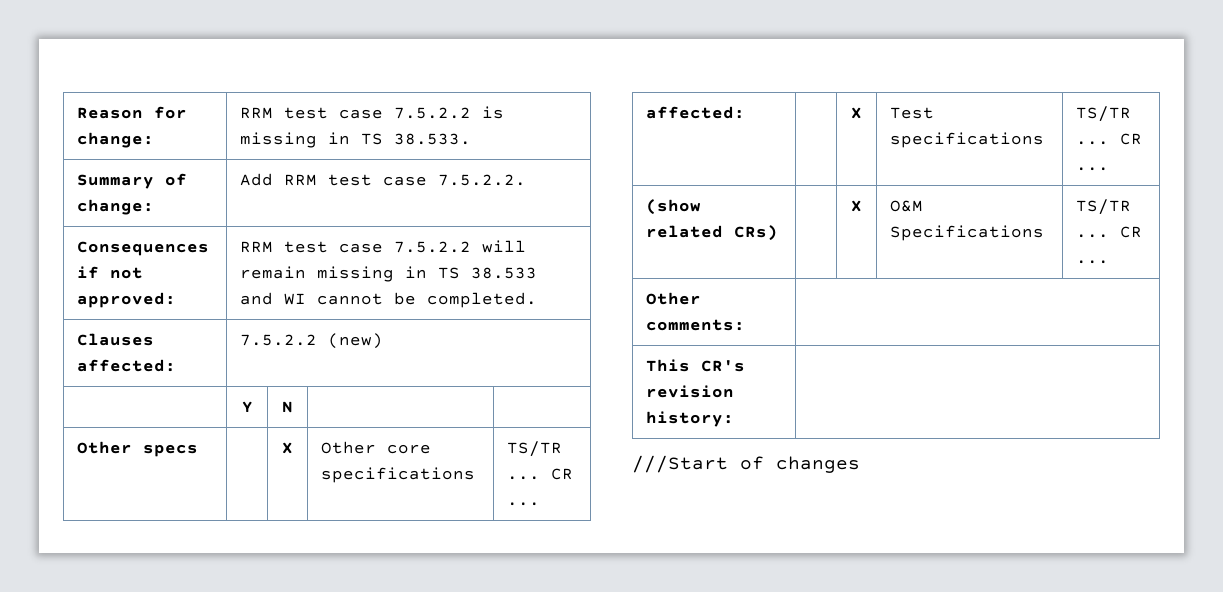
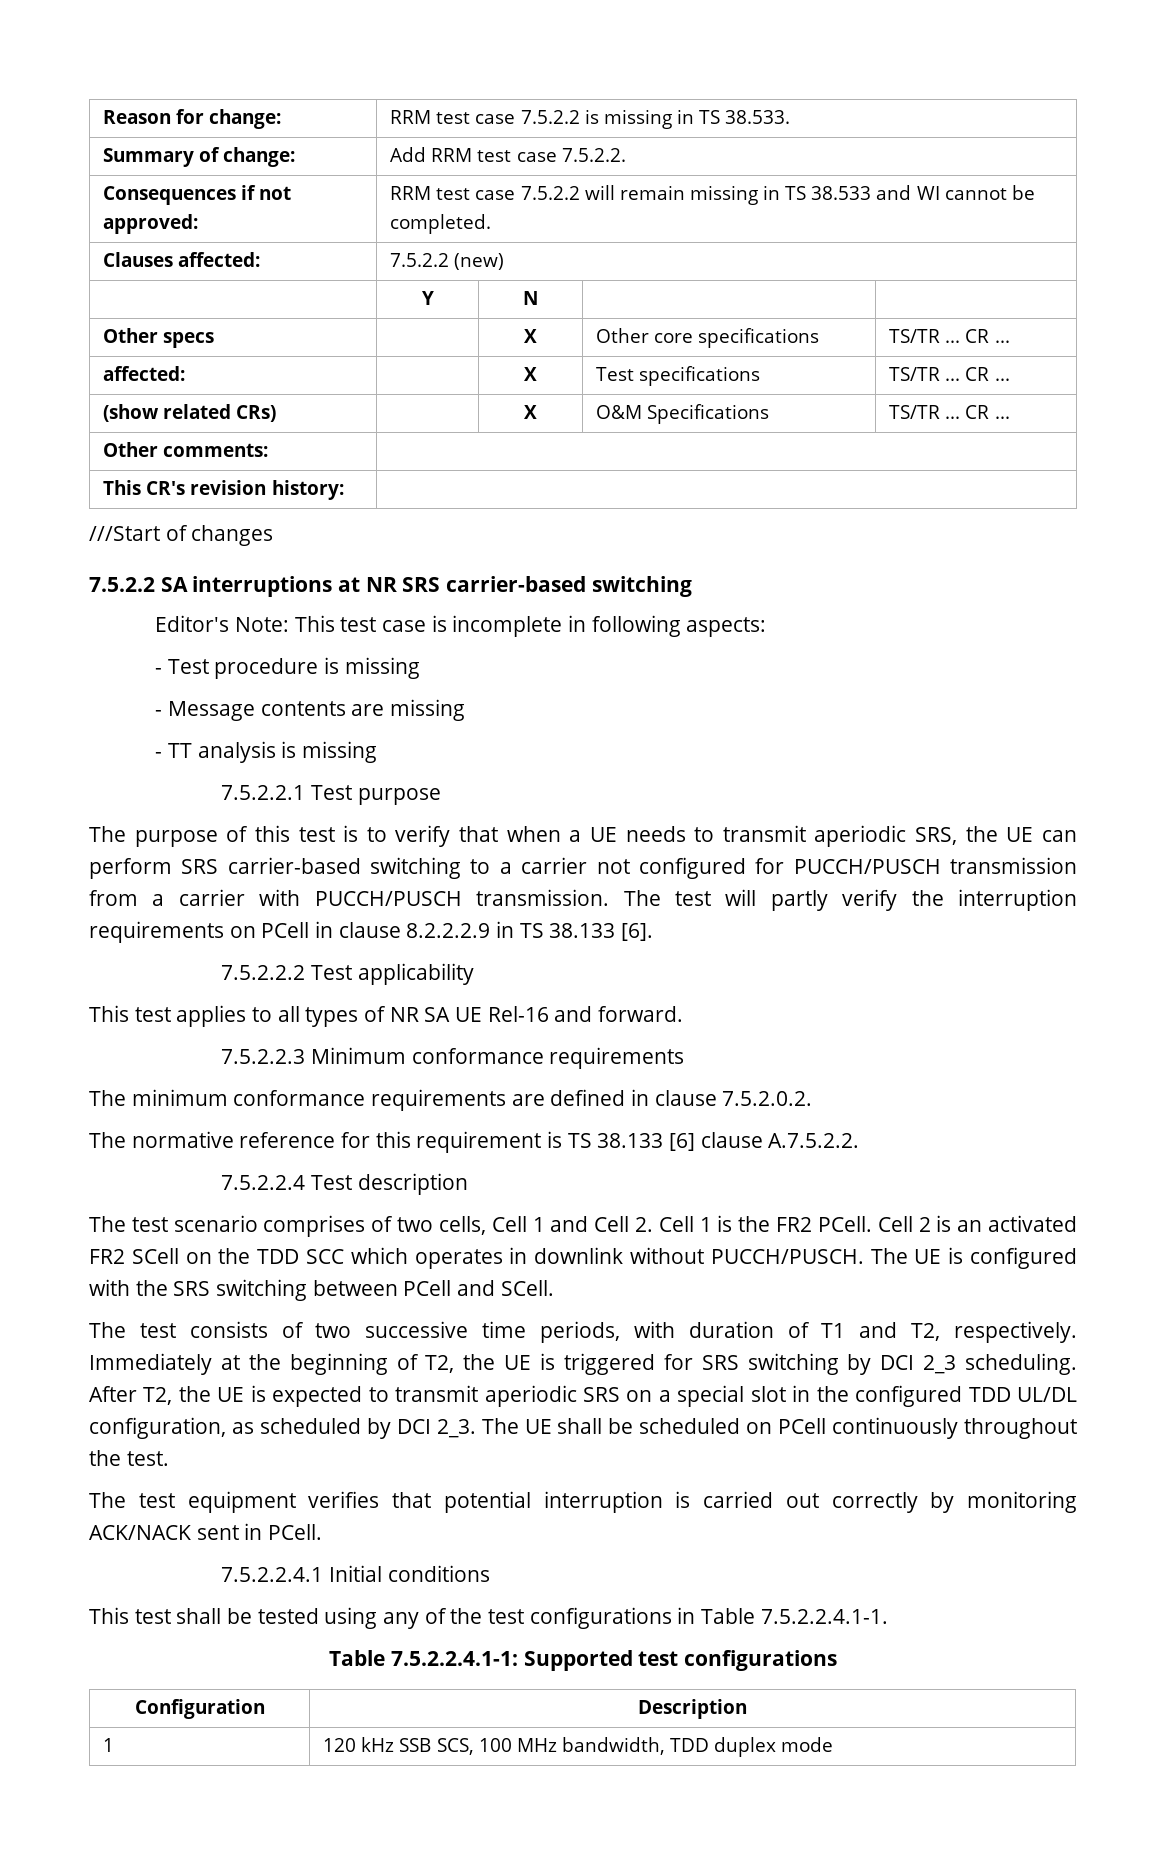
(860, 464) none -> [89,576,692,597] [155,615,767,637] [155,657,420,679] [155,699,465,721] [155,741,377,763] [221,785,441,805] [89,825,1078,847] [89,857,1077,879] [89,889,1077,911] [89,921,654,943] [221,963,474,985] [89,1005,684,1027] [221,1047,685,1069] [89,1089,813,1111] [89,1131,860,1153] [221,1173,468,1195] [89,1215,1078,1237] [89,1247,1077,1269] [89,1279,554,1301] [89,1321,1078,1343] [89,1353,1077,1375] [89,1385,1077,1407] [89,1417,1078,1439] [89,1450,169,1466] [89,1491,1077,1513] [89,1523,323,1540] [221,1565,490,1582] [89,1607,888,1629] [329,1650,837,1671] [134,1699,265,1719] [638,1699,748,1719] [103,1738,115,1752] [323,1737,834,1757] // 7.5.2.2 SA interruptions at NR SRS carrier-based switching // Editor's Note: This test case is incomplete in following aspects: // - Test procedure is missing // - Message contents are missing // - TT analysis is missing // 7.5.2.2.1 Test purpose // The purpose of this test is to verify that when a UE needs to transmit aperiodic SRS, the UE can perform SRS carrier-based switching to a carrier not configured for PUCCH/PUSCH transmission from a carrier with PUCCH/PUSCH transmission. The test will partly verify the interruption requirements on PCell in clause 8.2.2.2.9 in TS 38.133 [6]. // 7.5.2.2.2 Test applicability // This test applies to all types of NR SA UE Rel-16 and forward. // 7.5.2.2.3 Minimum conformance requirements // The minimum conformance requirements are defined in clause 7.5.2.0.2. // The normative reference for this requirement is TS 38.133 [6] clause A.7.5.2.2. // 7.5.2.2.4 Test description // The test scenario comprises of two cells, Cell 1 and Cell 2. Cell 1 is the FR2 PCell. Cell 2 is an activated FR2 SCell on the TDD SCC which operates in downlink without PUCCH/PUSCH. The UE is configured with the SRS switching between PCell and SCell. // The test consists of two successive time periods, with duration of T1 and T2, respectively. Immediately at the beginning of T2, the UE is triggered for SRS switching by DCI 2_3 scheduling. After T2, the UE is expected to transmit aperiodic SRS on a special slot in the configured TDD UL/DL configuration, as scheduled by DCI 2_3. The UE shall be scheduled on PCell continuously throughout the test. // The test equipment verifies that potential interruption is carried out correctly by monitoring ACK/NACK sent in PCell. // 7.5.2.2.4.1 Initial conditions // This test shall be tested using any of the test configurations in Table 7.5.2.2.4.1-1. // Table 7.5.2.2.4.1-1: Supported test configurations // Configuration | Description // 1 | 120 kHz SSB SCS, 100 MHz bandwidth, TDD duplex mode

